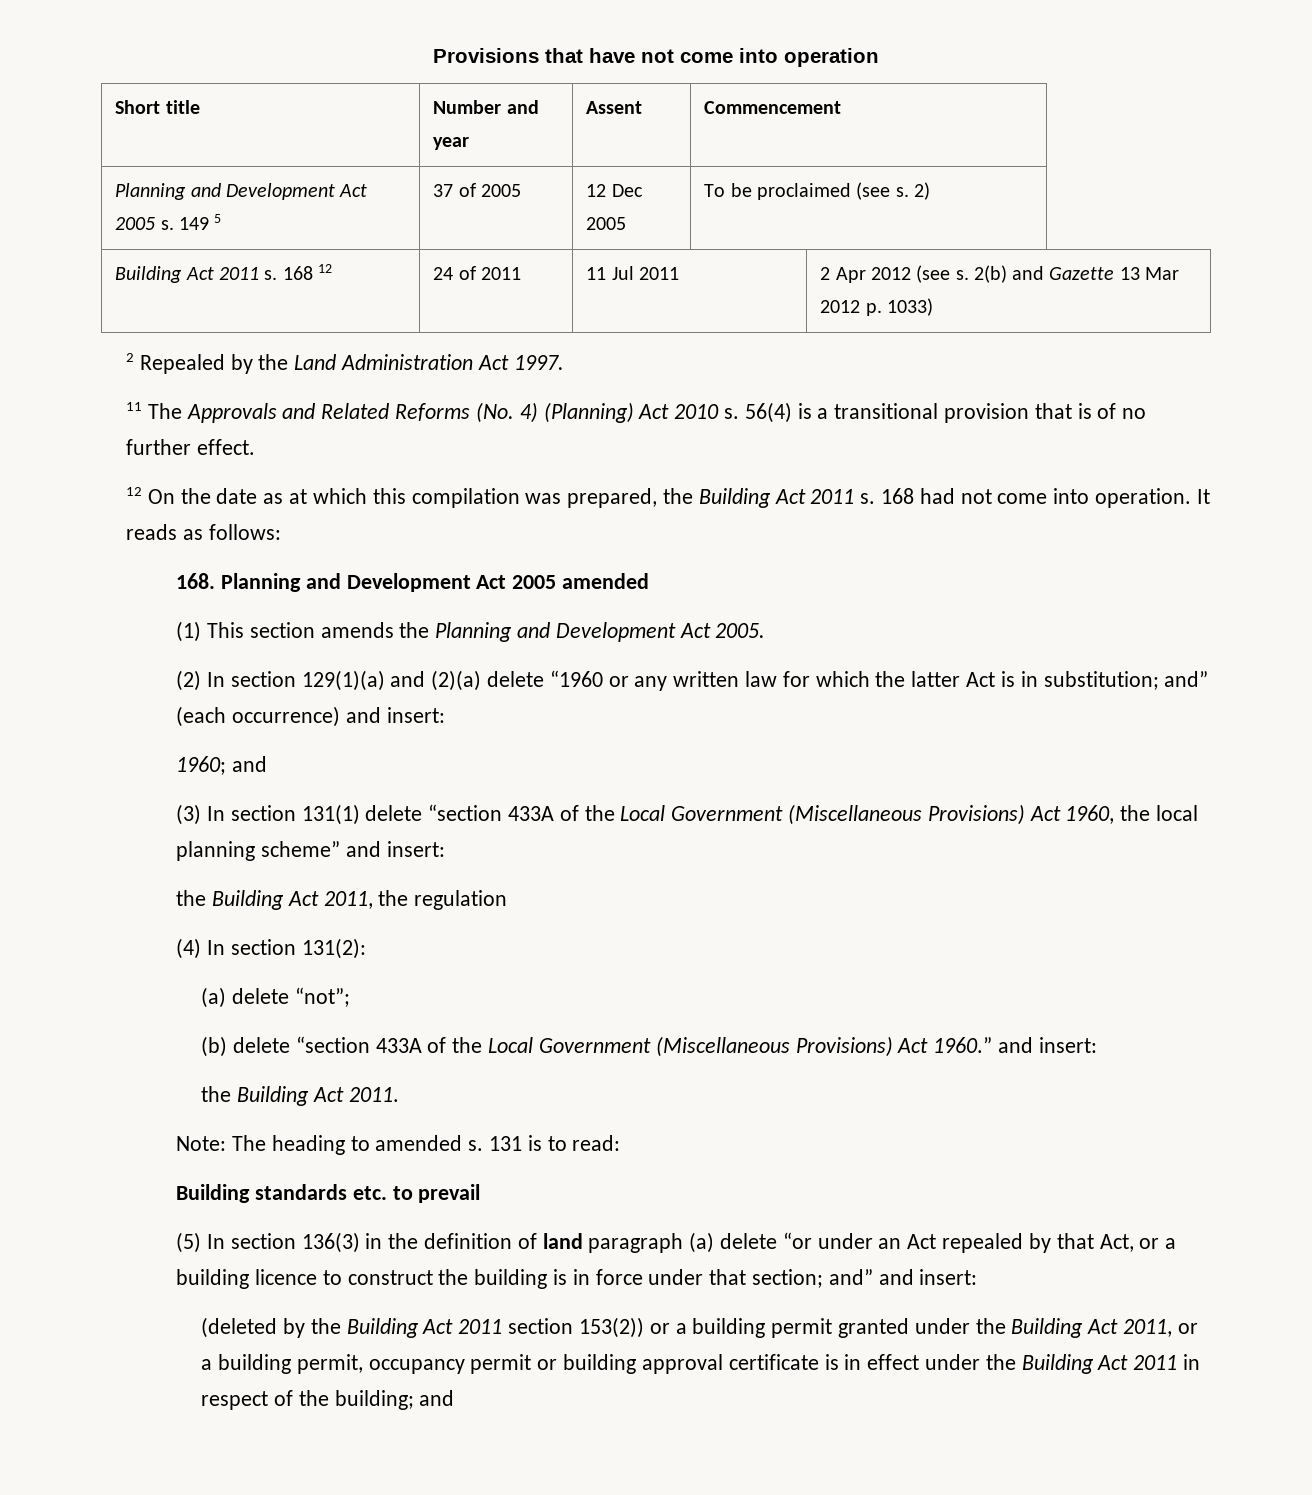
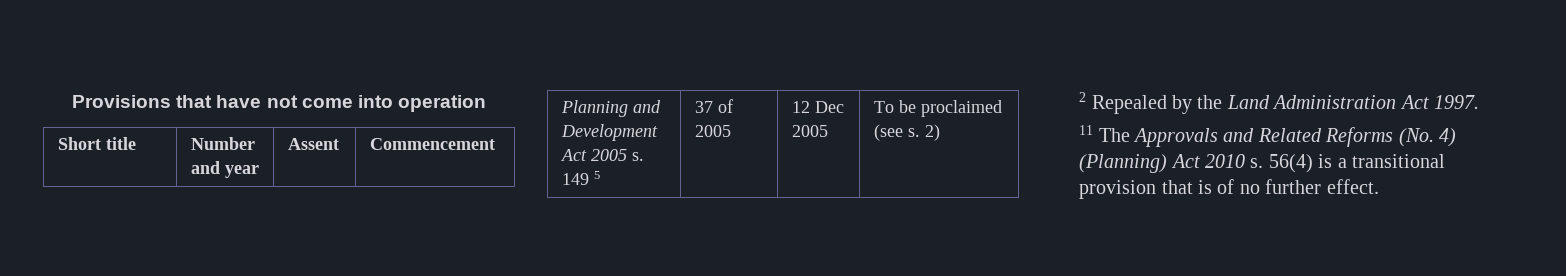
[115,264,332,283] [433,266,521,280] [586,266,679,280] [820,265,1179,283] [820,298,933,316] // Building Act 2011 s. 168 12 | 24 of 2011 | 11 Jul 2011 | 2 Apr 2012 (see s. 2(b) and Gazette 13 Mar 2012 p. 1033) -> (940, 132) none
[126,487,1210,508] [126,524,281,540] [176,573,650,592] [176,621,766,642] [176,670,1209,691] [176,706,445,727] [176,756,268,775] [176,804,1199,825] [176,841,445,861] [176,890,508,910] [176,938,366,959] [201,987,350,1008] [201,1036,1097,1057] [201,1086,399,1106] [176,1135,621,1155] [176,1184,481,1203] [176,1232,1177,1253] [176,1269,978,1289] [201,1317,1198,1338] [201,1354,1200,1374] [201,1390,455,1410] // 12 On the date as at which this compilation was prepared, the Building Act 2011 s. 168 had not come into operation. It reads as follows: // 168. Planning and Development Act 2005 amended // (1) This section amends the Planning and Development Act 2005. // (2) In section 129(1)(a) and (2)(a) delete “1960 or any written law for which the latter Act is in substitution; and” (each occurrence) and insert: // 1960; and // (3) In section 131(1) delete “section 433A of the Local Government (Miscellaneous Provisions) Act 1960, the local planning scheme” and insert: // the Building Act 2011, the regulation // (4) In section 131(2): // (a) delete “not”; // (b) delete “section 433A of the Local Government (Miscellaneous Provisions) Act 1960.” and insert: // the Building Act 2011. // Note: The heading to amended s. 131 is to read: // Building standards etc. to prevail // (5) In section 136(3) in the definition of land paragraph (a) delete “or under an Act repealed by that Act, or a building licence to construct the building is in force under that section; and” and insert: // (deleted by the Building Act 2011 section 153(2)) or a building permit granted under the Building Act 2011, or a building permit, occupancy permit or building approval certificate is in effect under the Building Act 2011 in respect of the building; and -> (1379, 186) none

